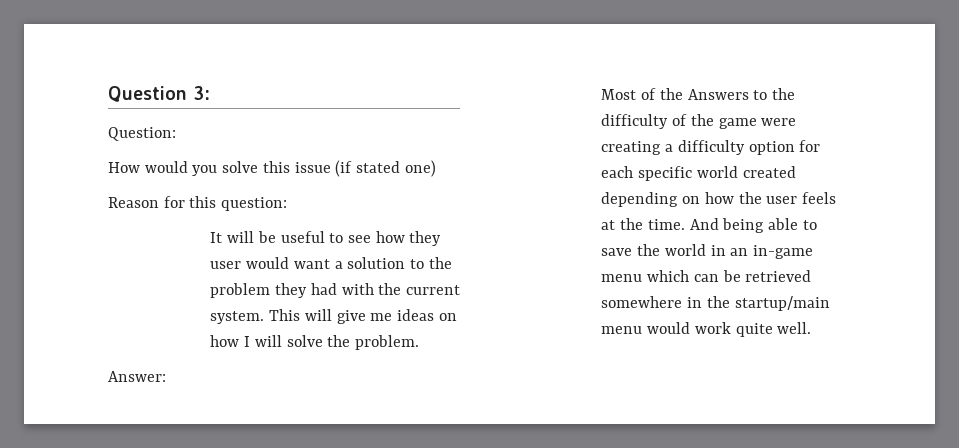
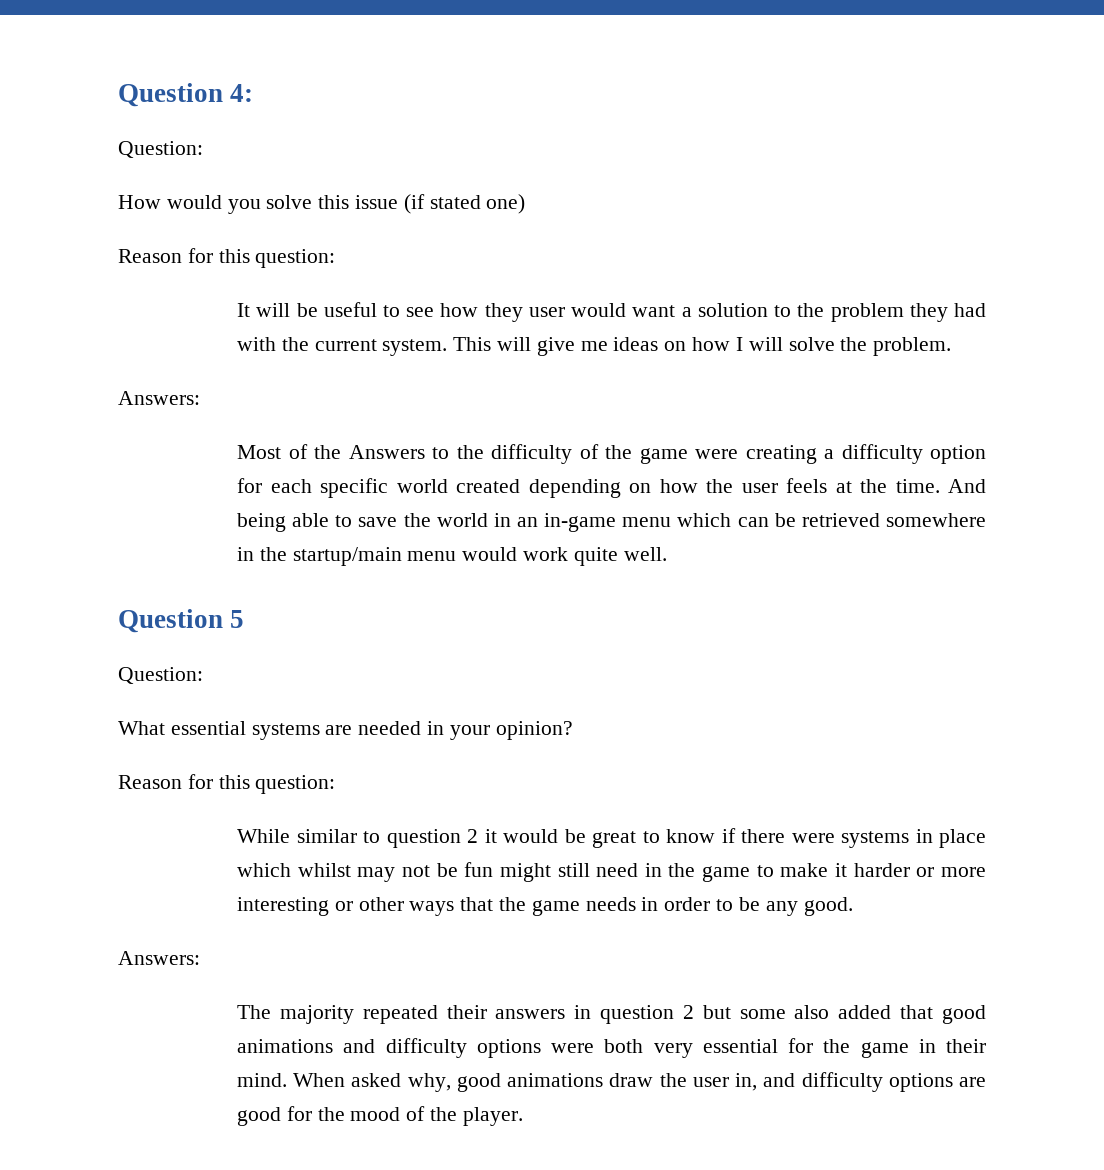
[108,86,210,102] Question 3: -> [118,83,254,107] Question 4:
[108,371,166,382] Answer: -> [118,391,200,405] Answers:
(812, 328) none -> [118,609,245,633] [118,667,203,684] [118,721,573,740] [118,774,336,794] [237,828,986,848] [237,862,987,882] [237,897,853,916] [118,951,200,965] [237,1005,986,1024] [237,1038,987,1058] [237,1072,986,1092] [237,1106,523,1126] // Question 5 // Question: // What essential systems are needed in your opinion? // Reason for this question: // While similar to question 2 it would be great to know if there were systems in place which whilst may not be fun might still need in the game to make it harder or more interesting or other ways that the game needs in order to be any good. // Answers: // The majority repeated their answers in question 2 but some also added that good animations and difficulty options were both very essential for the game in their mind. When asked why, good animations draw the user in, and difficulty options are good for the mood of the player.

